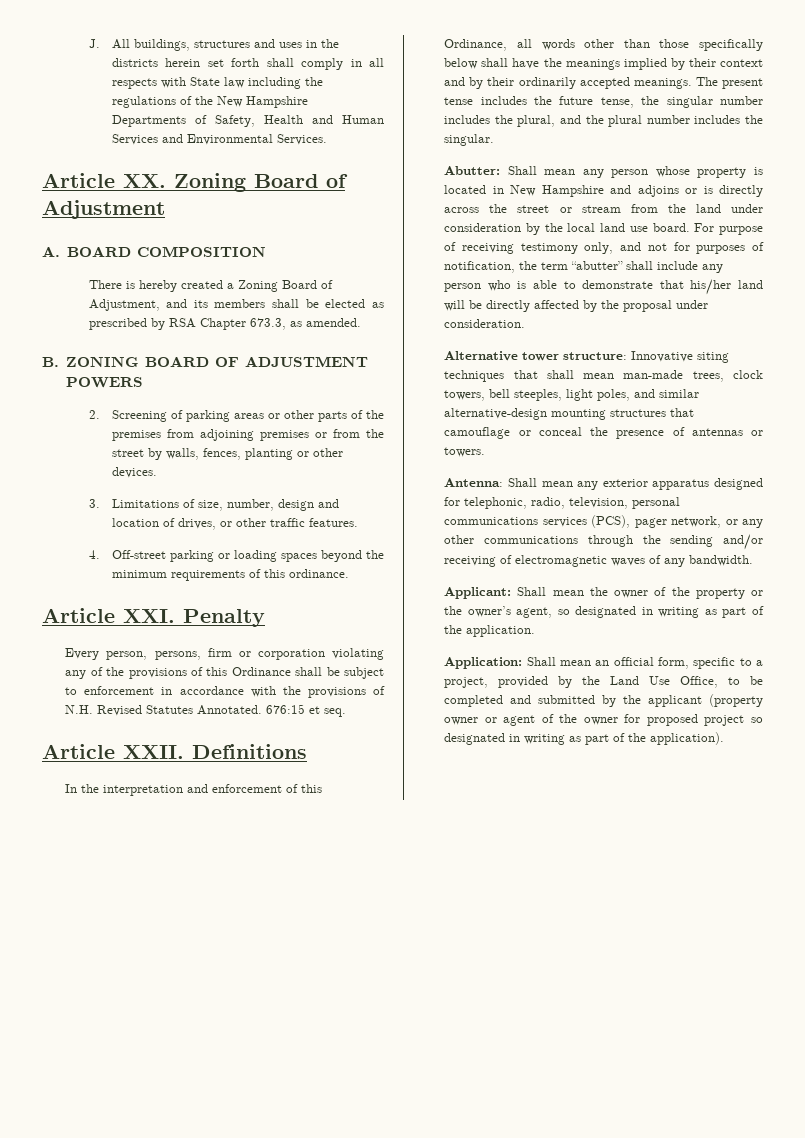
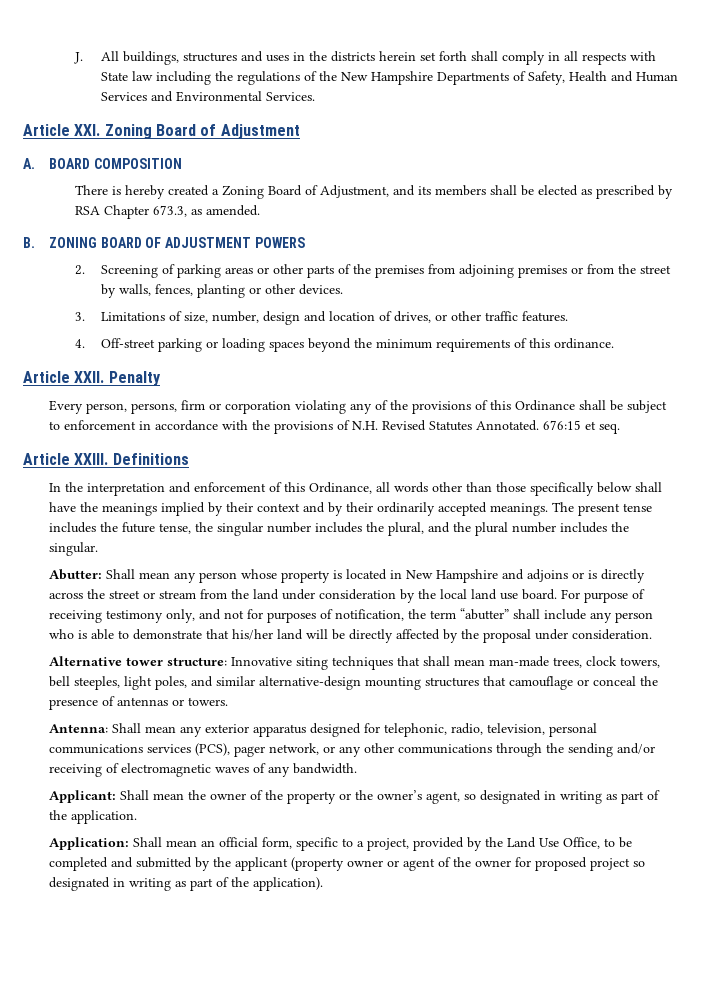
[123,174,166,188] XX. -> [74,124,101,136] XXI.
[123,609,175,623] XXI. -> [74,371,105,383] XXII.
[123,745,184,759] XXII. -> [74,453,109,465] XXIII.

